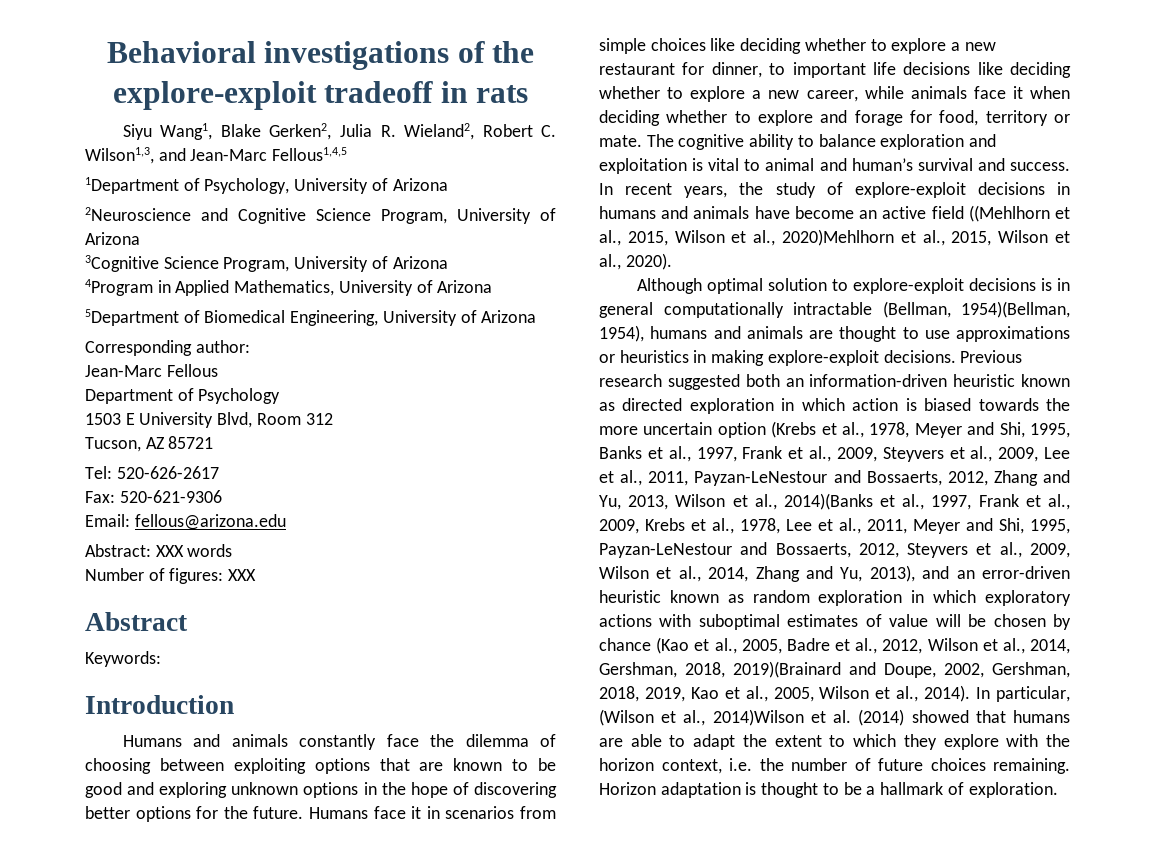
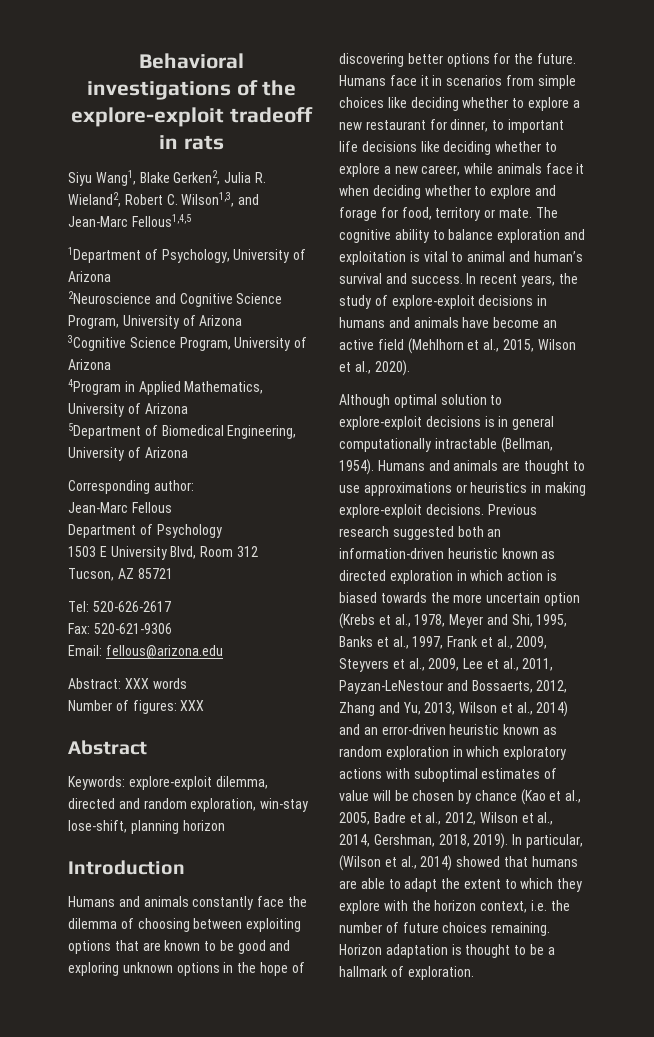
(161, 659) none -> [128,776,268,790] [68,798,309,812] [68,820,225,834] explore-exploit dilemma, directed and random exploration, win-stay lose-shift, planning horizon
[968,205,1070,222] [599,229,894,246] ((Mehlhorn et al., 2015, Wilson et al., 2020)Mehlhorn -> [407,338,464,354] (Mehlhorn
[961,301,1070,318] [599,325,708,342] 1954)(Bellman, 1954), humans -> [339,459,425,475] 1954). Humans
[783,493,1070,510] [599,518,1070,534] [599,542,1070,558] [599,565,915,582] 2014)(Banks et al., 1997, Frank et al., 2009, Krebs et al., 1978, Lee et al., 2011, Meyer and Shi, 1995, Payzan-LeNestour and Bossaerts, 2012, Steyvers et al., 2009, Wilson et al., 2014, Zhang and Yu, 2013), -> [536,701,569,717] 2014)
[733,661,1070,678] [599,685,971,702] 2019)(Brainard and Doupe, 2002, Gershman, 2018, 2019, Kao et al., 2005, Wilson et al., 2014). -> [473,833,509,849] 2019).
[712,709,905,726] 2014)Wilson et al. (2014) -> [420,855,453,871] 2014)

